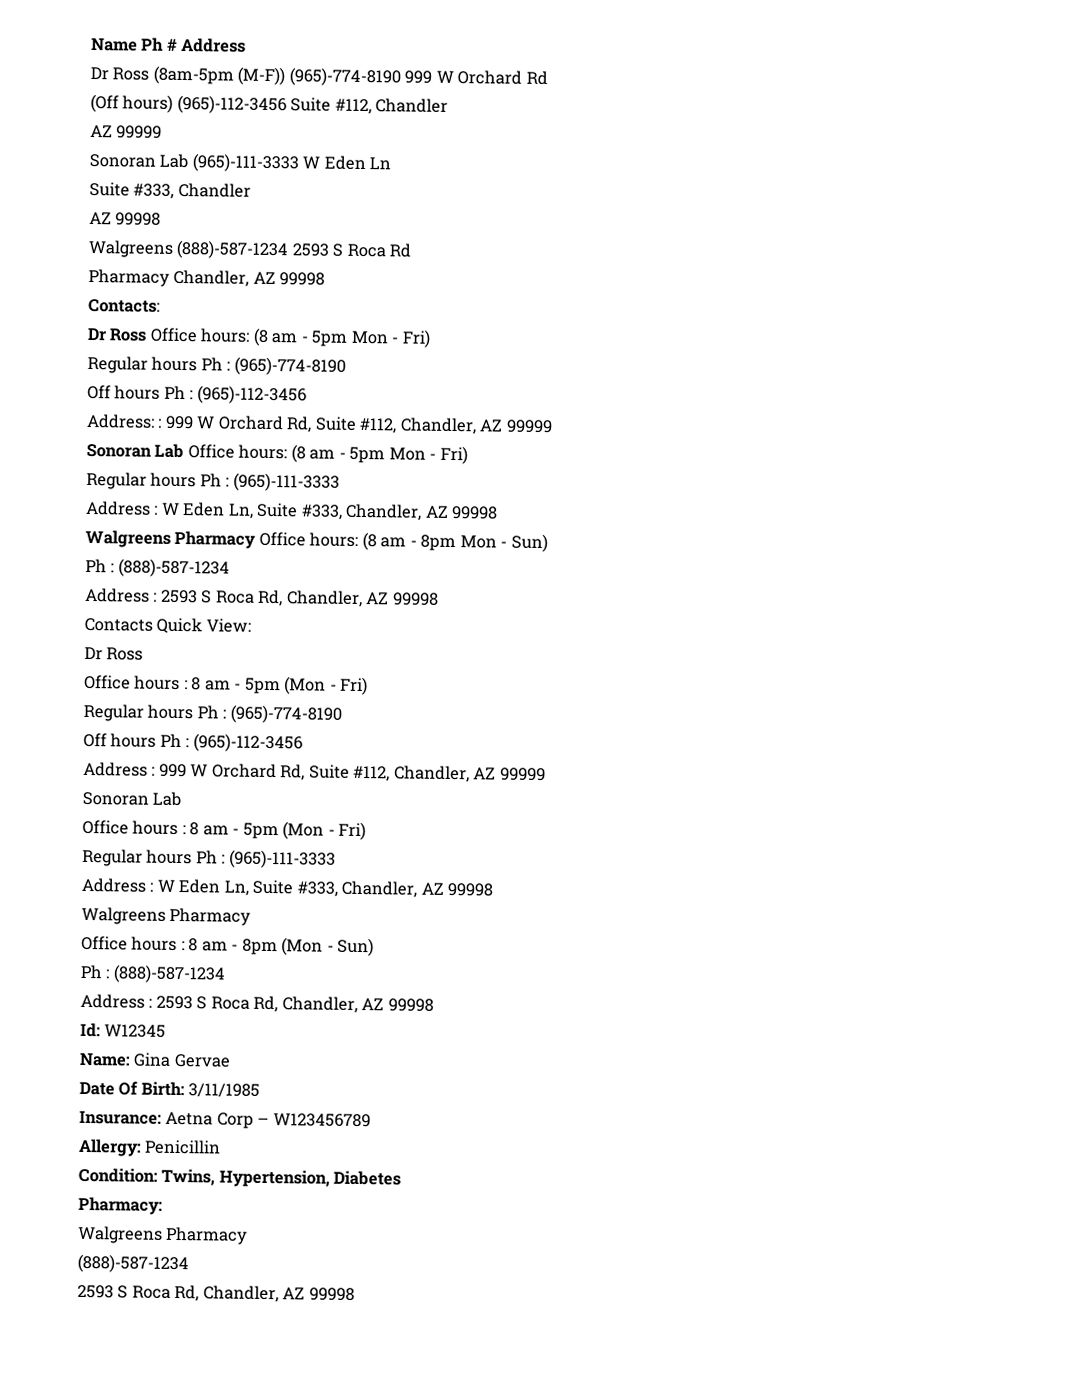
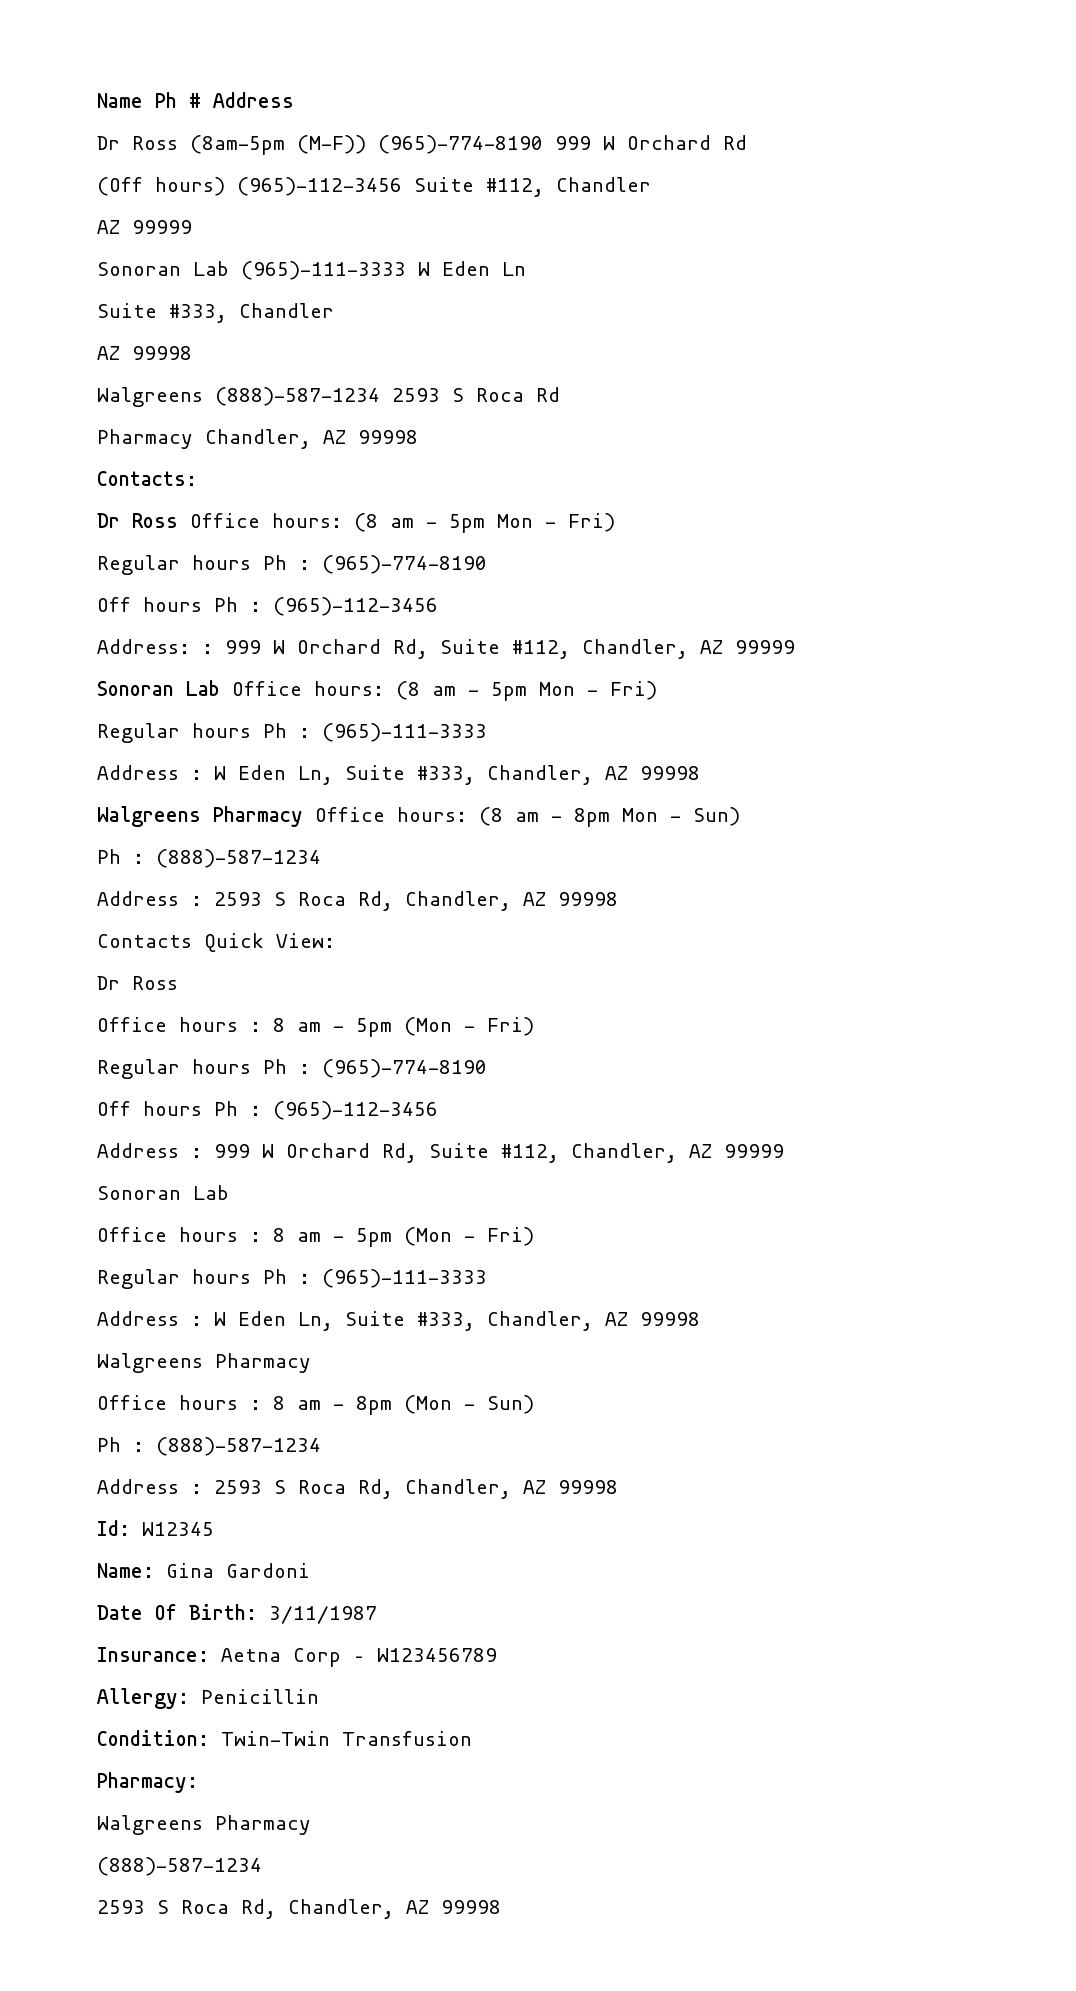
[173,1053,231,1068] Gervae -> [226,1563,310,1578] Gardoni
[188,1083,261,1098] 3/11/1985 -> [269,1606,377,1624] 3/11/1987
[161,1168,402,1188] Twins, Hypertension, Diabetes -> [221,1731,472,1746] Twin-Twin Transfusion

